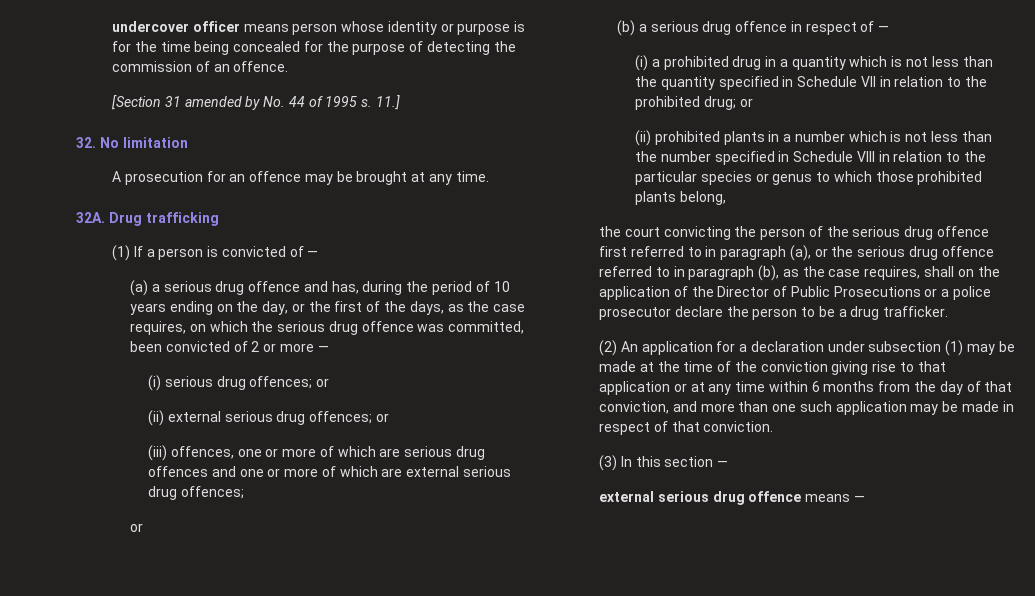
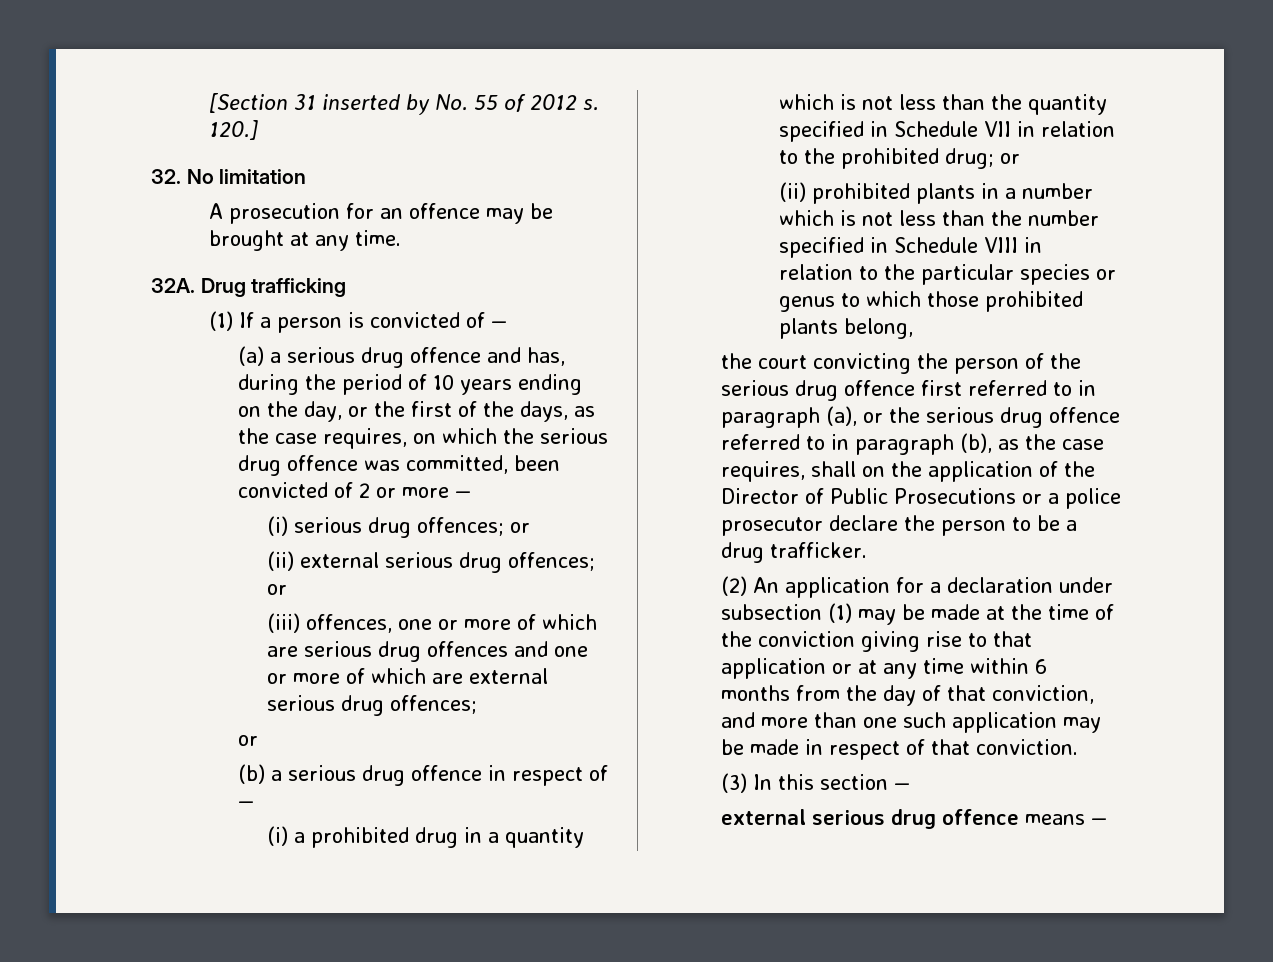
[111,21,526,35] [111,41,516,55] [111,61,289,72] undercover officer means person whose identity or purpose is for the time being concealed for the purpose of detecting the commission of an offence. // -> (209, 103) none
[184,96,242,107] amended -> [322,94,401,110] inserted
[288,95,400,110] 44 of 1995 s. 11.] -> [474,94,600,112] [209,120,259,140] 55 of 2012 s. 120.]

